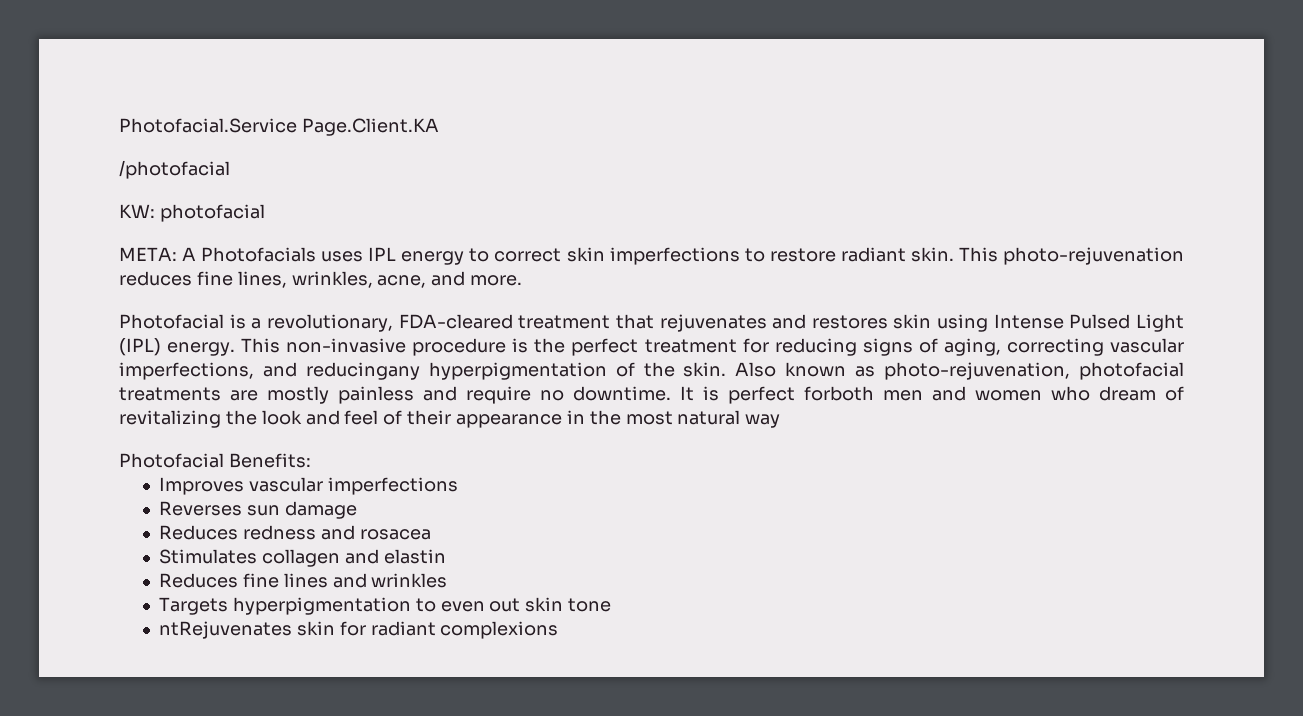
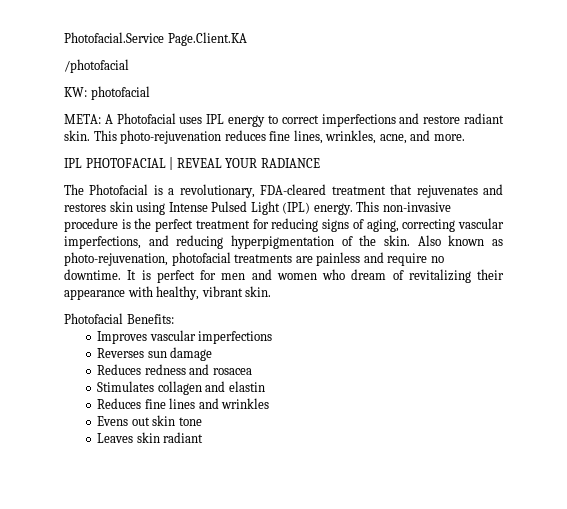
[201,247,317,262] Photofacials -> [116,113,176,124] Photofacial
[566,247,765,265] skin imperfections to -> [321,113,420,127] imperfections and
(523, 280) none -> [64,157,320,170] [64,184,84,195] IPL PHOTOFACIAL | REVEAL YOUR RADIANCE // The
[305,362,420,380] reducingany -> [176,235,224,249] reducing
[267,386,329,404] mostly -> (313, 259) none
[804,386,874,401] forboth -> [200,270,216,280] for
[225,410,781,428] the look and feel of their appearance in the most natural way -> [477,269,504,280] [64,286,272,300] their appearance with healthy, vibrant skin.
[159,597,485,615] Targets hyperpigmentation to even -> [97,416,129,426] Evens
[159,621,559,639] ntRejuvenates skin for radiant complexions -> [97,432,204,443] Leaves skin radiant

